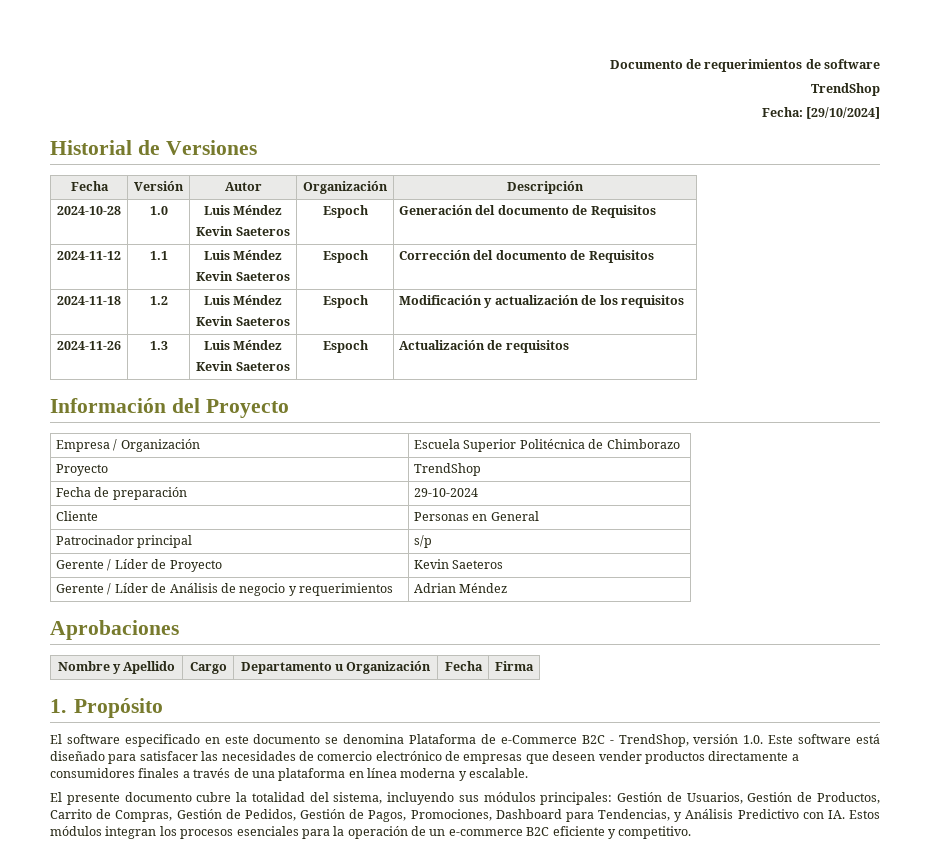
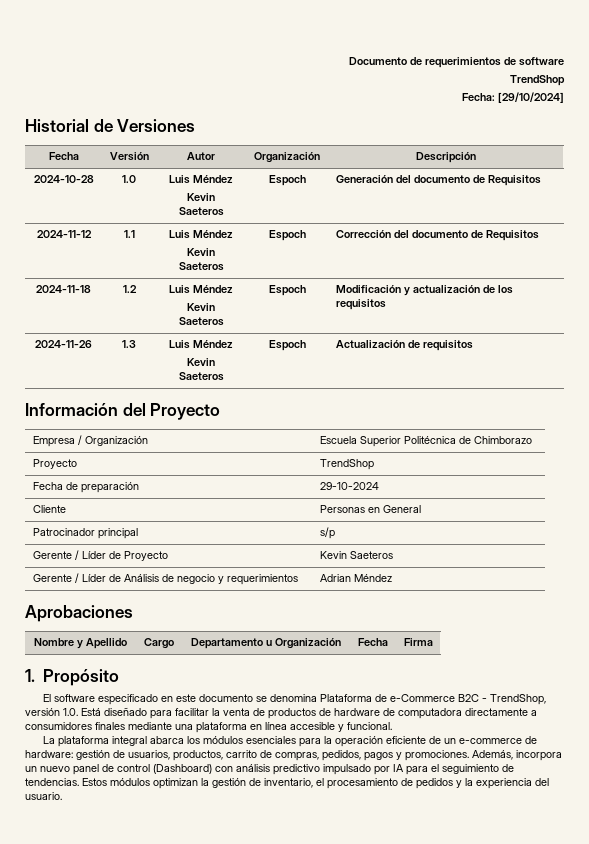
[768,734,881,744] [50,751,705,764] Este software está diseñado para satisfacer las necesidades de comercio electrónico de empresas que deseen vender productos -> [81,707,462,719] Está diseñado para facilitar la venta de productos de hardware de computadora
[182,768,249,778] a través de -> [128,722,172,730] mediante
[400,768,529,781] [50,792,880,805] [50,809,880,822] [50,826,234,839] moderna y escalable. // El presente documento cubre la totalidad del sistema, incluyendo sus módulos principales: Gestión de Usuarios, Gestión de Productos, Carrito de Compras, Gestión de Pedidos, Gestión de Pagos, Promociones, Dashboard para Tendencias, y Análisis Predictivo con IA. Estos módulos integran los procesos -> [290,722,392,732] [42,736,243,747] accesible y funcional. // La plataforma integral abarca los módulos
(408, 832) none -> [385,736,426,744] eficiente
[526,826,692,839] B2C eficiente y competitivo. -> [524,736,537,744] [25,750,562,761] [25,764,514,775] [25,778,549,789] [25,792,62,800] de hardware: gestión de usuarios, productos, carrito de compras, pedidos, pagos y promociones. Además, incorpora un nuevo panel de control (Dashboard) con análisis predictivo impulsado por IA para el seguimiento de tendencias. Estos módulos optimizan la gestión de inventario, el procesamiento de pedidos y la experiencia del usuario.

